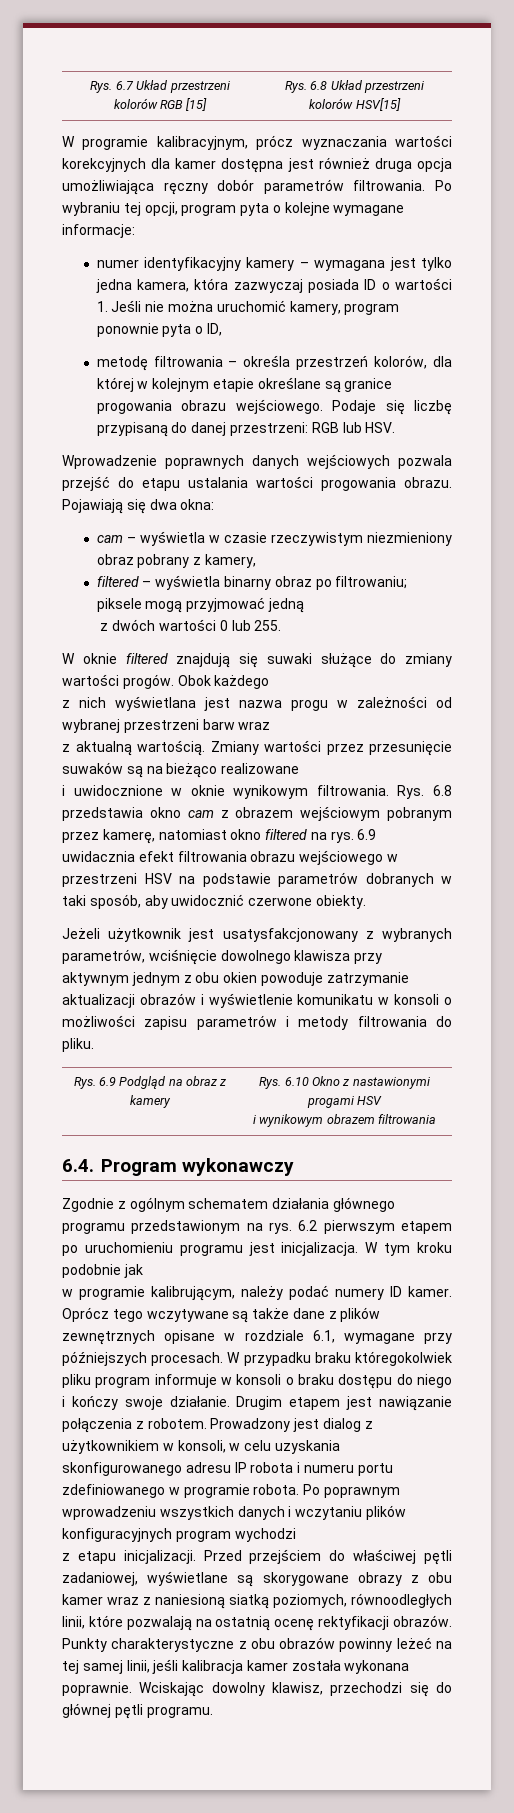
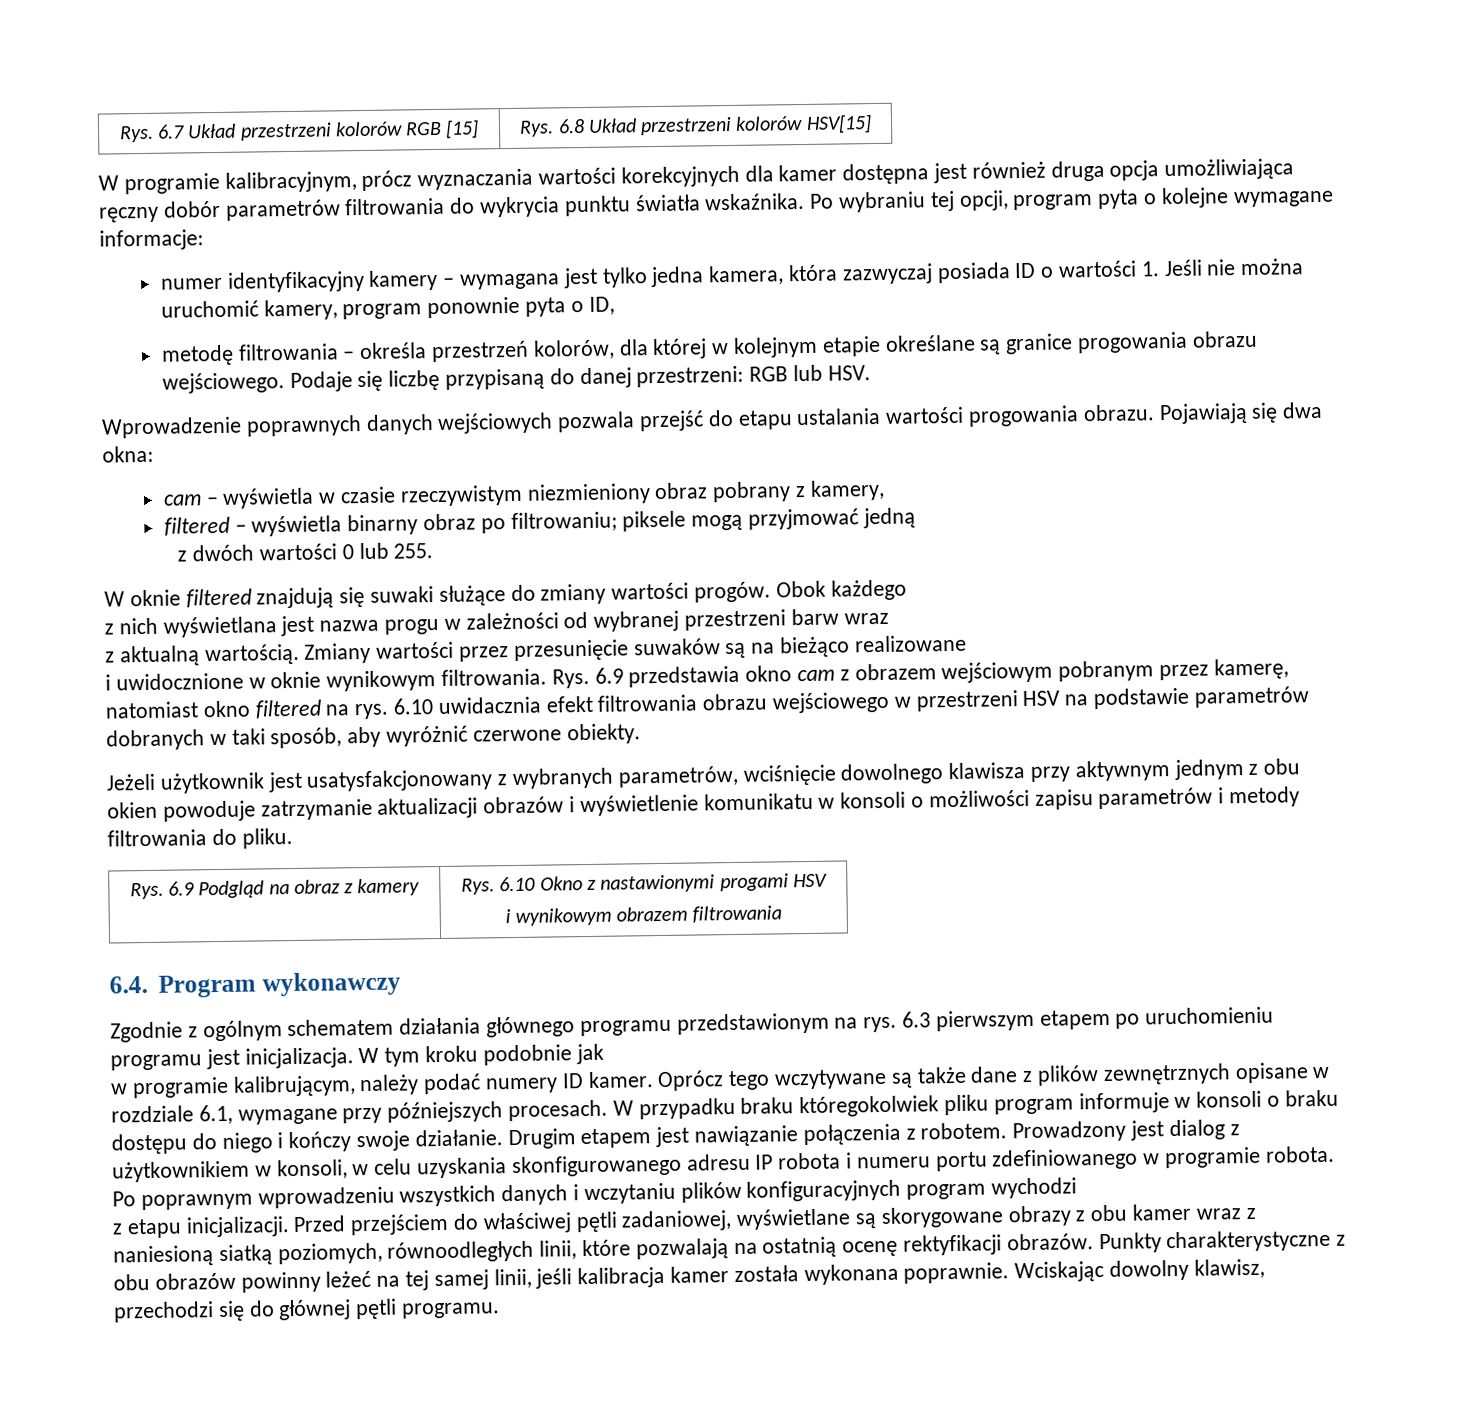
[353,180,426,191] filtrowania. -> [344,192,806,218] filtrowania do wykrycia punktu światła wskaźnika.
[432,785,452,796] 6.8 -> [594,667,624,684] 6.9
[357,829,377,840] 6.9 -> [393,698,435,715] 6.10
[171,894,245,906] uwidocznić -> [386,725,469,747] wyróżnić
[298,1220,318,1231] 6.2 -> [902,1011,932,1028] 6.3

